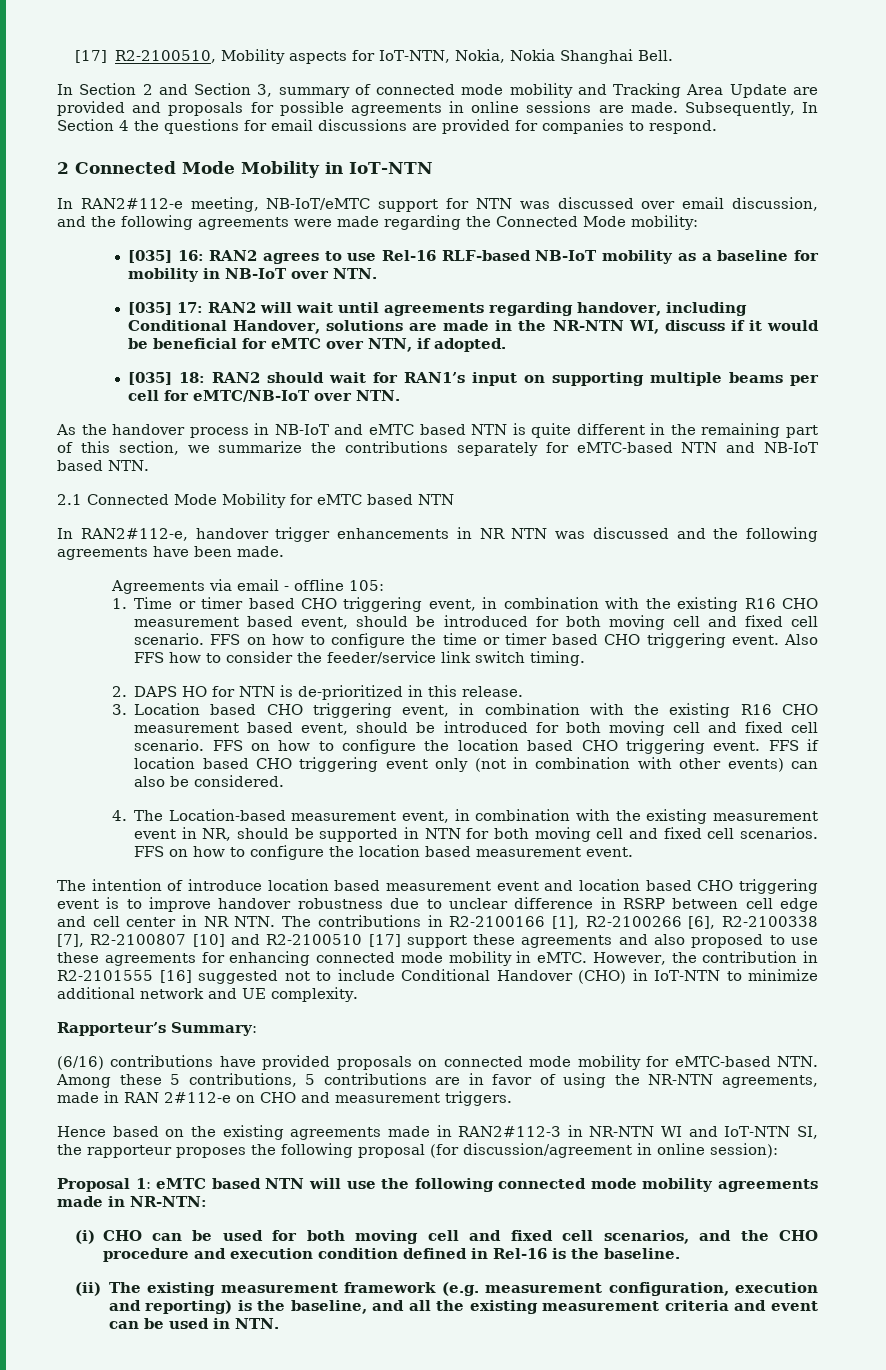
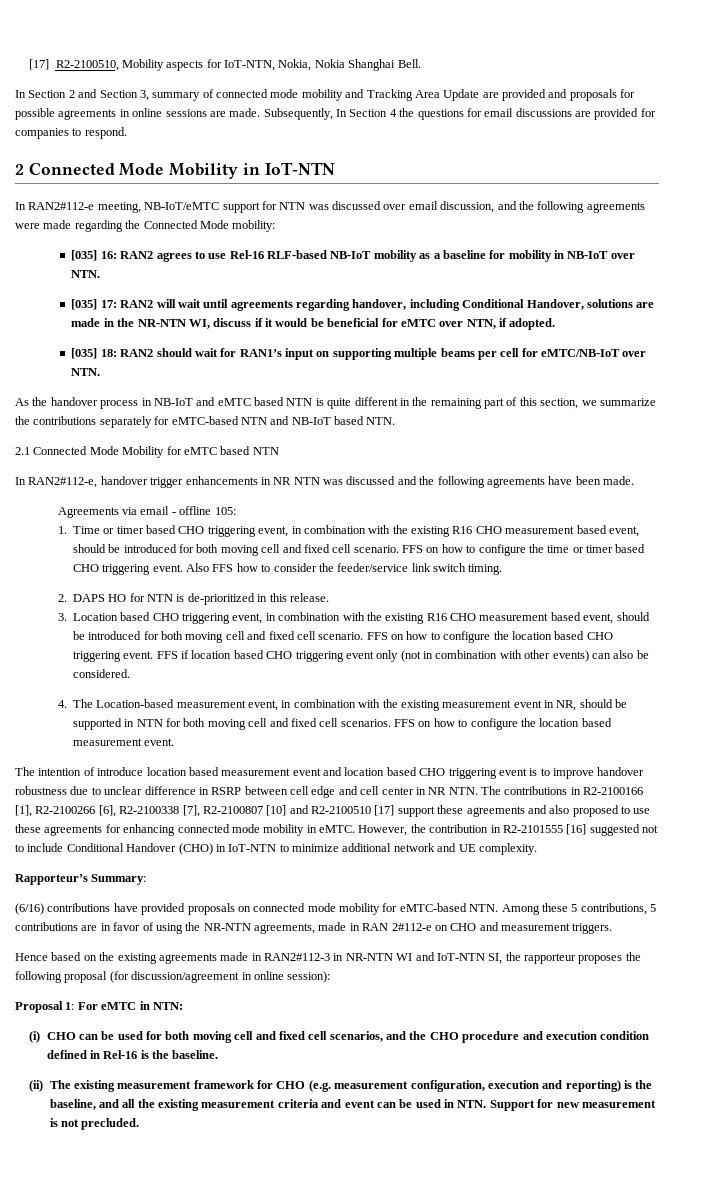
[156,1178,819,1192] [57,1196,207,1207] eMTC based NTN will use the following connected mode mobility agreements made in NR-NTN: -> [77,1001,183,1010] For eMTC in NTN:
(437, 1287) none -> [256,1080,306,1089] for CHO
(279, 1323) none -> [489,1099,656,1111] [49,1118,140,1130] Support for new measurement is not precluded.

